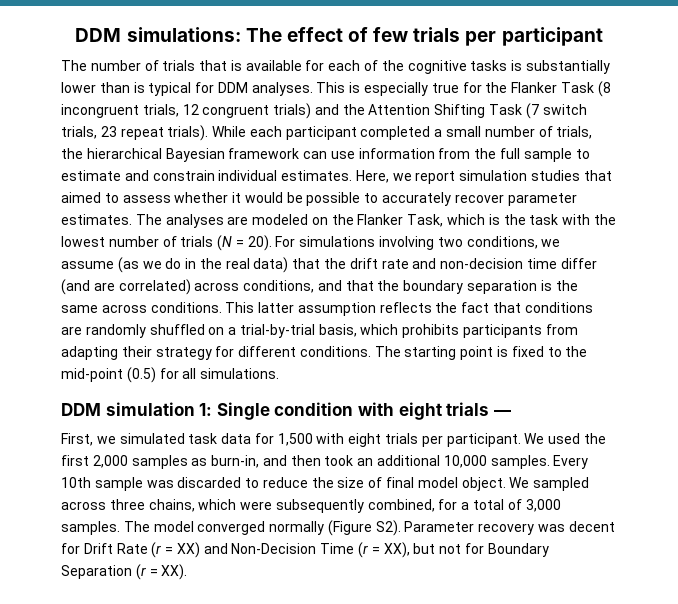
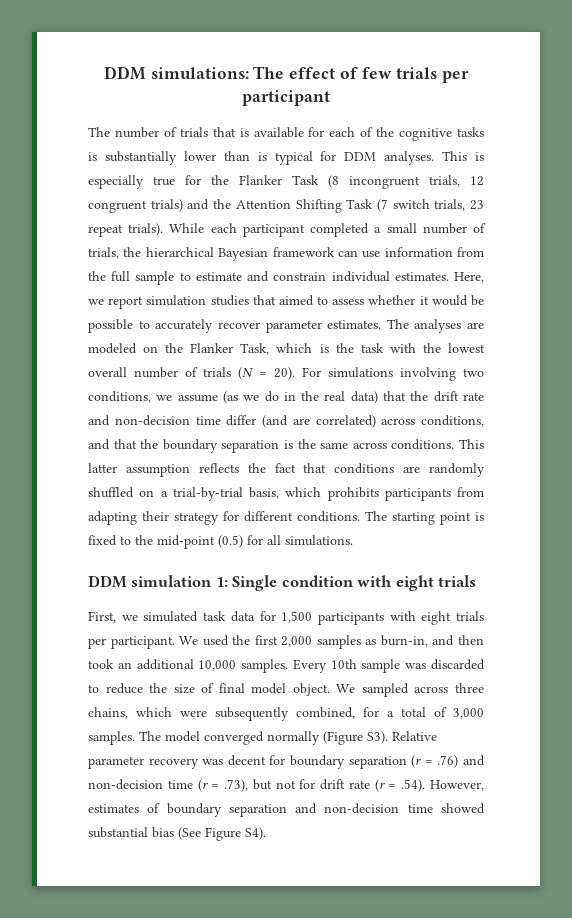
(105, 241) none -> [88,367,127,377] overall
[493,410,511,416] — -> (477, 581) none
(313, 439) none -> [317,612,384,625] participants
[375,520,475,536] S2). Parameter -> [367,731,437,744] [88,756,144,769] S3). Relative parameter
[83,542,410,558] Drift Rate (r = XX) and Non-Decision Time (r = XX), -> [290,755,486,769] [88,779,249,792] boundary separation (r = .76) and non-decision time (r = .73),
[487,543,549,557] [61,564,188,580] Boundary Separation (r = XX). -> [320,779,485,792] [88,803,485,817] [88,827,266,841] drift rate (r = .54). However, estimates of boundary separation and non-decision time showed substantial bias (See Figure S4).

